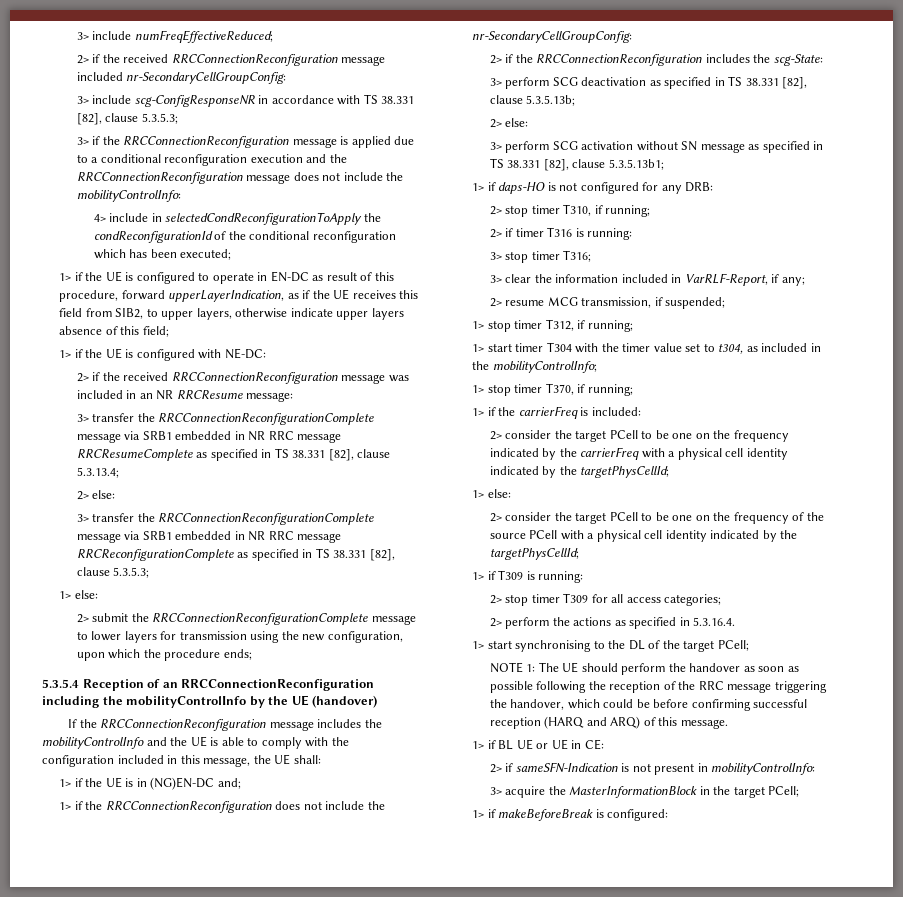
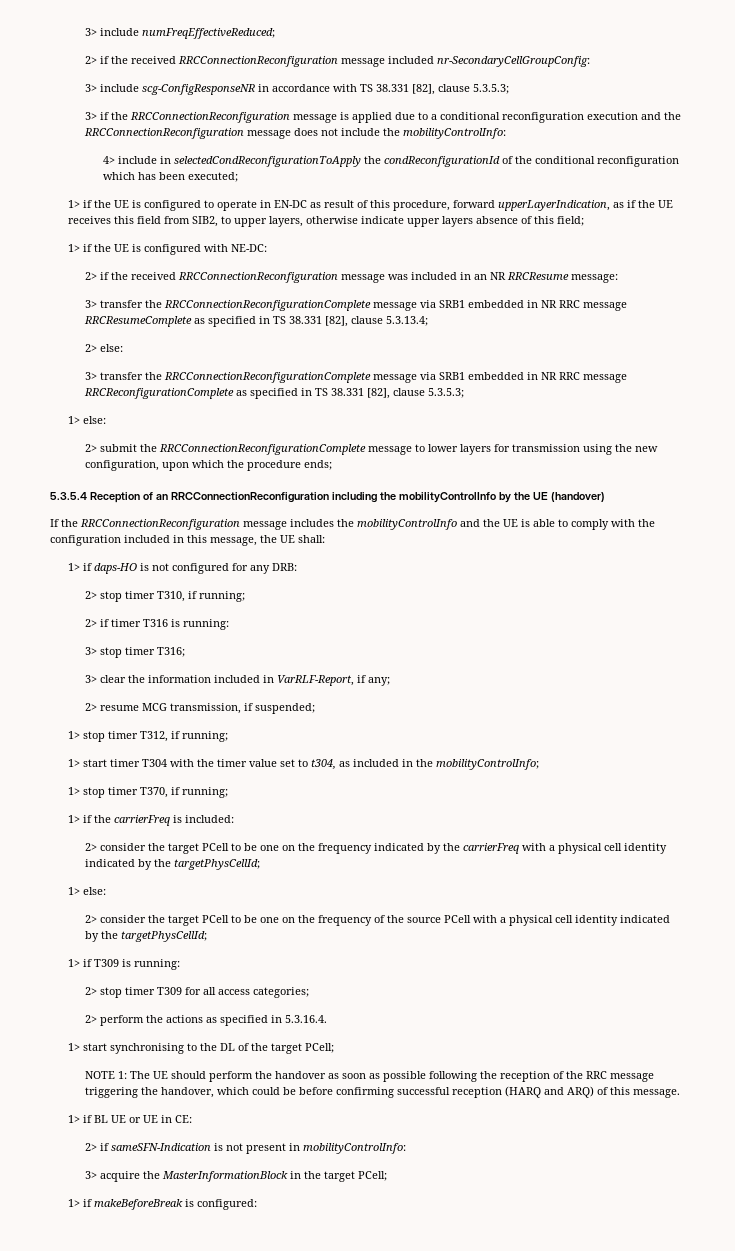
[59,777,241,790] [59,801,385,813] [472,31,633,43] [489,54,823,66] [489,76,808,89] [489,95,576,106] [489,118,529,128] [489,141,824,153] [489,158,664,171] // 1> if the UE is in (NG)EN-DC and; // 1> if the RRCConnectionReconfiguration does not include the nr-SecondaryCellGroupConfig: // 2> if the RRCConnectionReconfiguration includes the scg-State: // 3> perform SCG deactivation as specified in TS 38.331 [82], clause 5.3.5.13b; // 2> else: // 3> perform SCG activation without SN message as specified in TS 38.331 [82], clause 5.3.5.13b1; -> (325, 539) none

